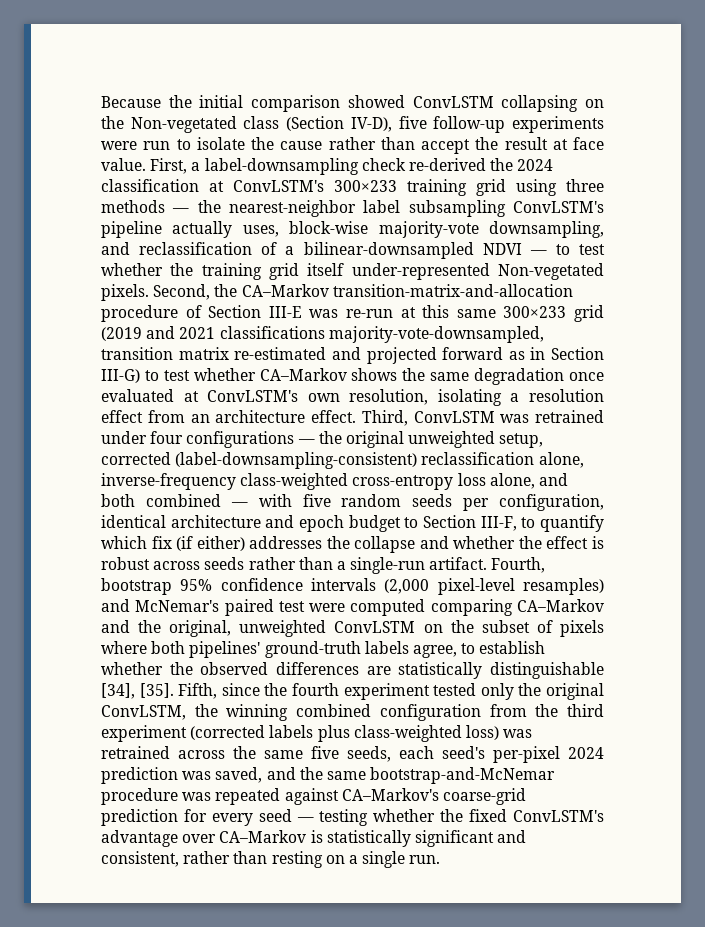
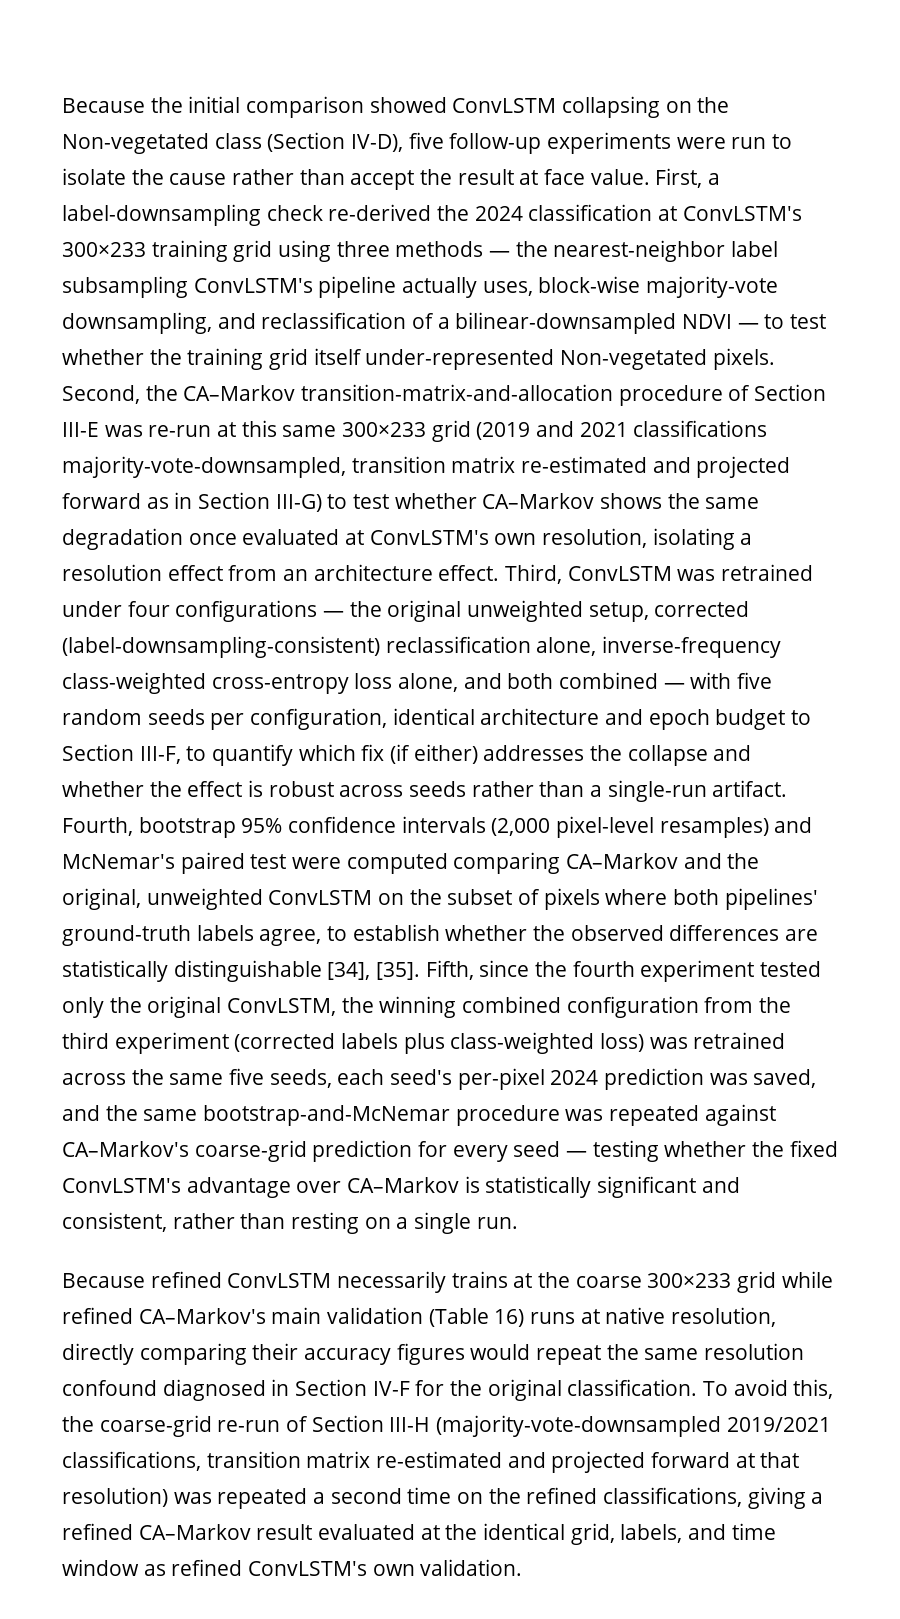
(441, 859) none -> [62,1271,833,1293] [62,1307,777,1327] [62,1343,805,1365] [62,1379,834,1401] [62,1415,831,1437] [62,1451,800,1473] [62,1487,824,1509] [62,1523,776,1545] [62,1559,523,1576] // Because refined ConvLSTM necessarily trains at the coarse 300×233 grid while refined CA–Markov's main validation (Table 16) runs at native resolution, directly comparing their accuracy figures would repeat the same resolution confound diagnosed in Section IV-F for the original classification. To avoid this, the coarse-grid re-run of Section III-H (majority-vote-downsampled 2019/2021 classifications, transition matrix re-estimated and projected forward at that resolution) was repeated a second time on the refined classifications, giving a refined CA–Markov result evaluated at the identical grid, labels, and time window as refined ConvLSTM's own validation.

